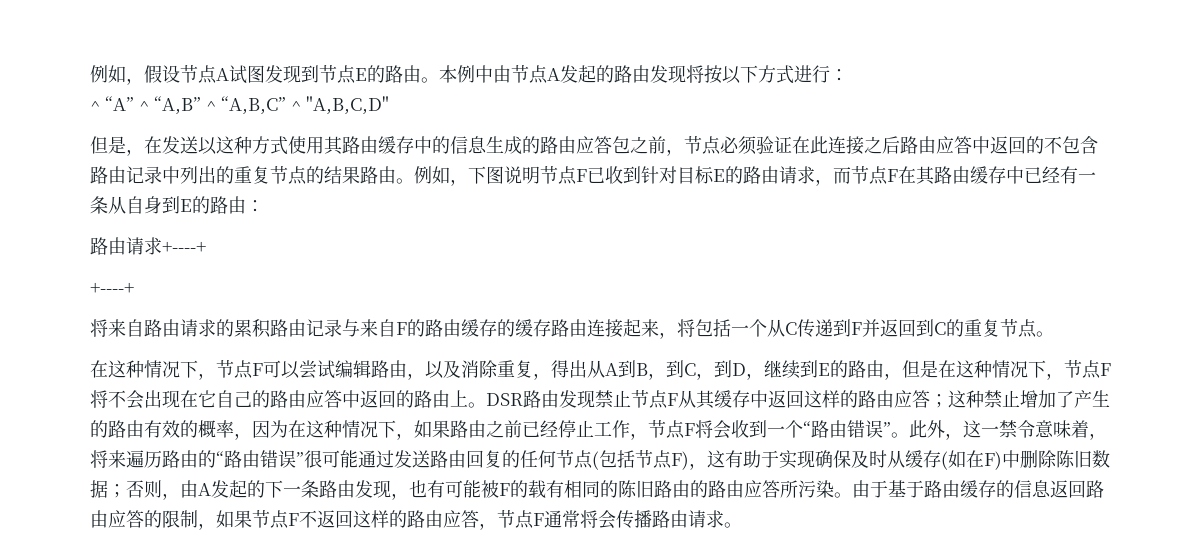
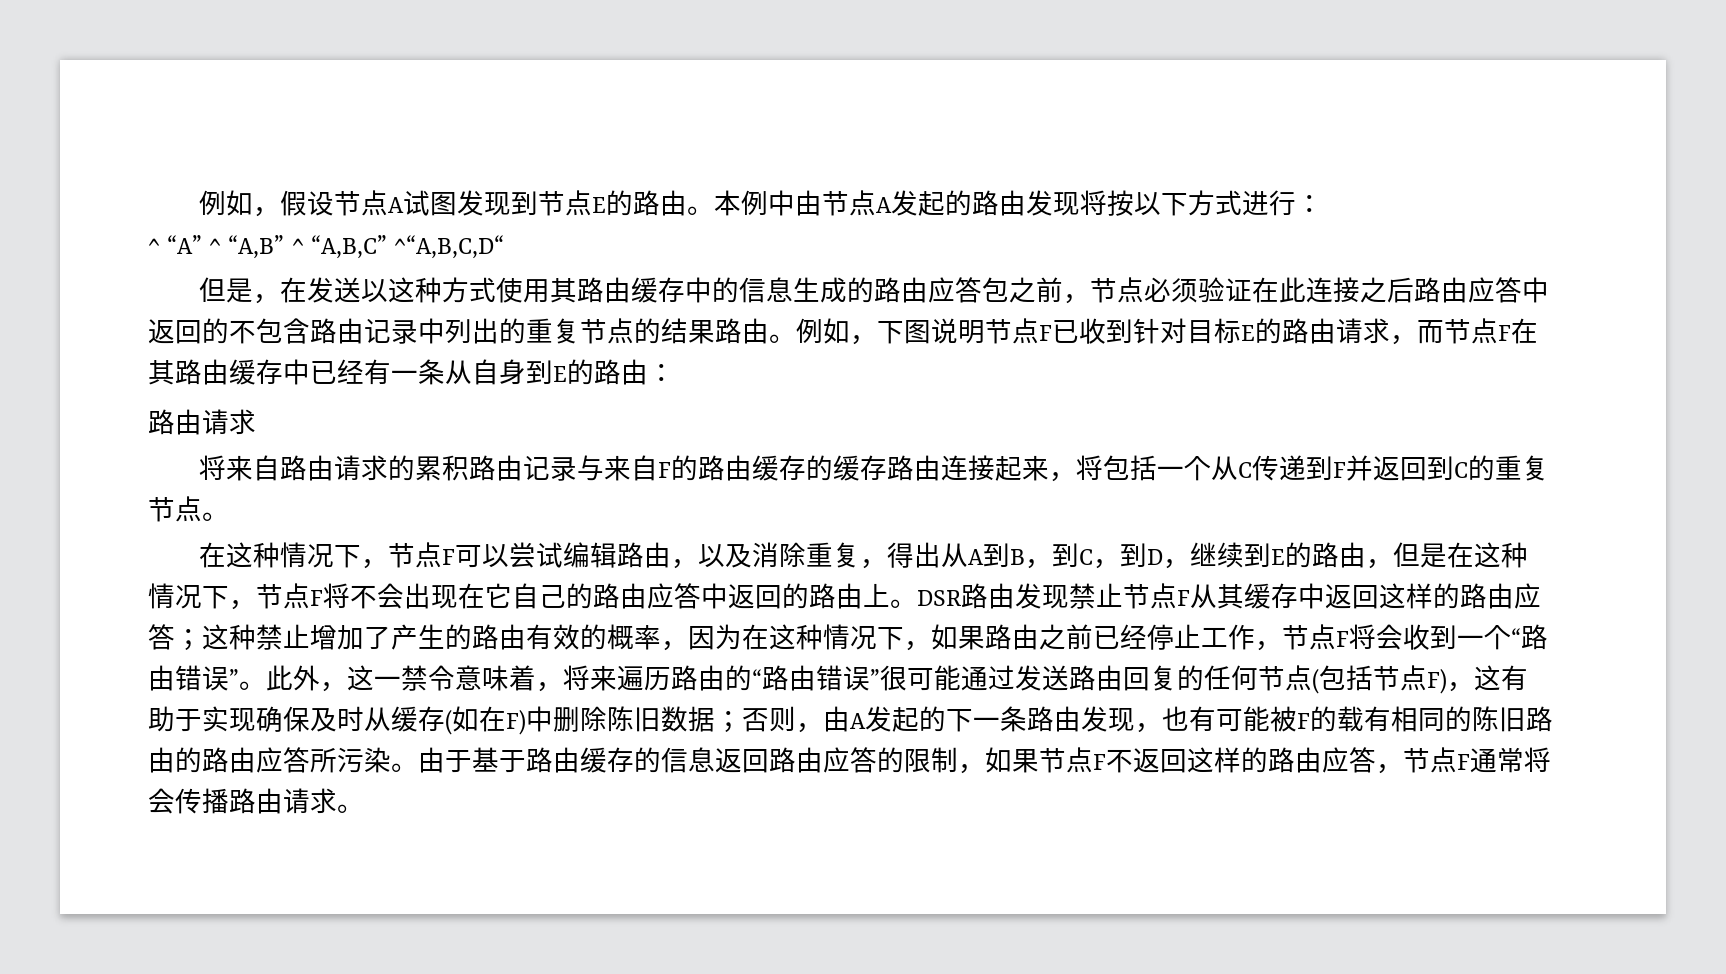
[291,96,389,115] ^ "A,B,C,D" -> [393,235,504,259] ^“A,B,C,D“
[162,241,206,253] [90,282,134,294] +----+ // +----+ -> (256, 422) none

